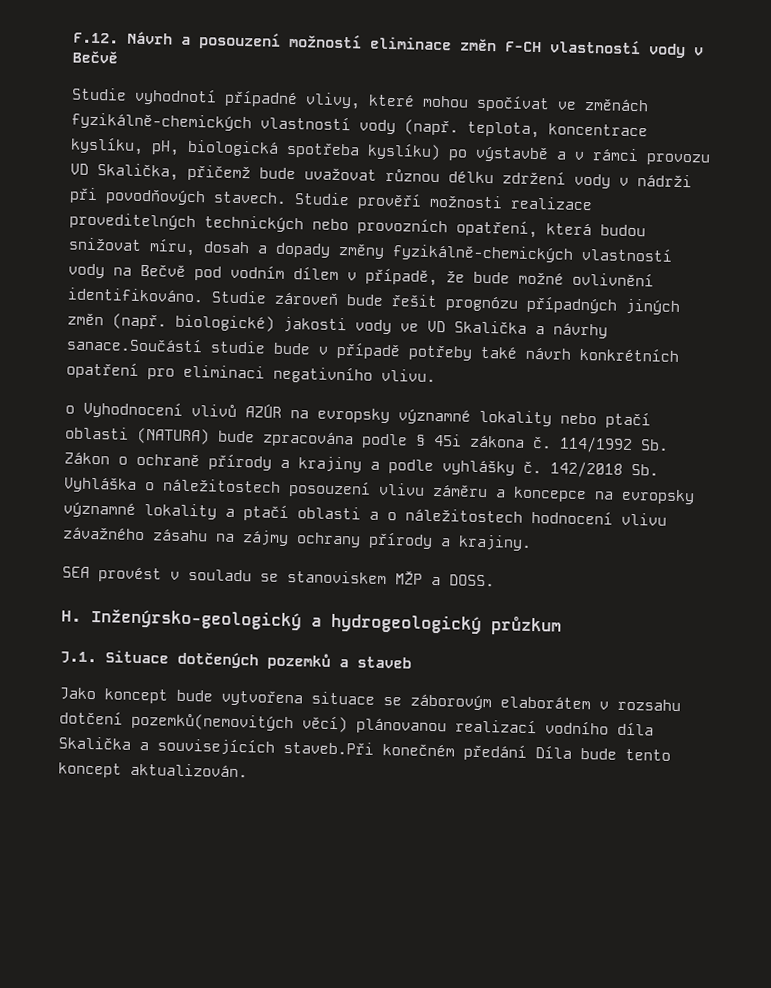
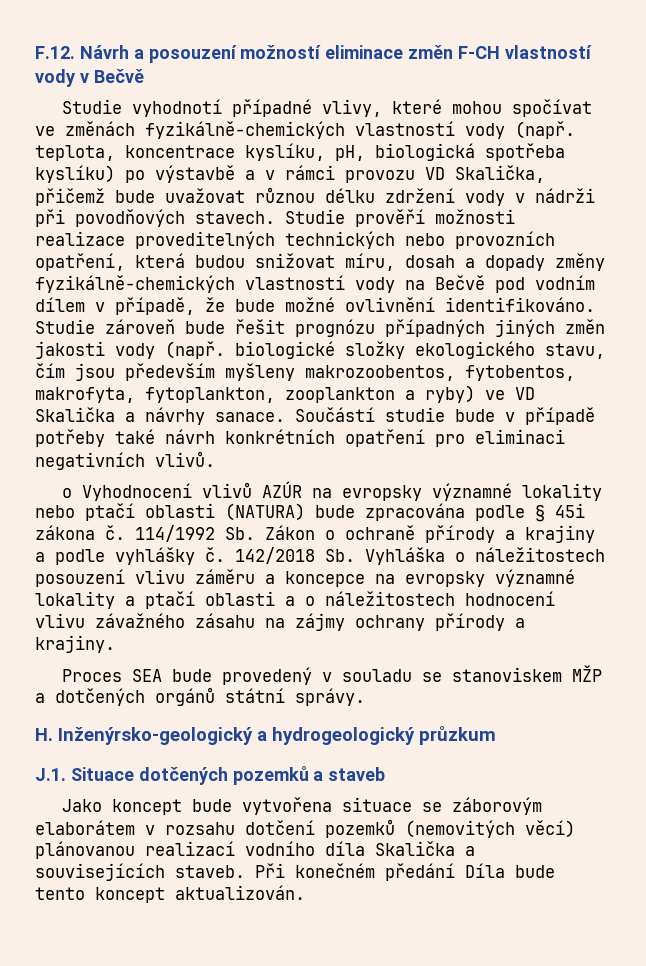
[112,313,392,335] (např. biologické) jakosti vody -> [35,341,605,359] [35,363,575,381] [35,385,475,403] jakosti vody (např. biologické složky ekologického stavu, čím jsou především myšleny makrozoobentos, fytobentos, makrofyta, fytoplankton, zooplankton a ryby)
[66,336,203,353] sanace.Součástí -> [215,407,375,422] sanace. Součástí
[273,365,436,384] negativního vlivu. -> [35,451,215,470] negativních vlivů.
[62,566,162,583] SEA provést -> [61,667,312,685] Proces SEA bude provedený
[449,574,495,587] DOSS. -> [55,687,365,706] dotčených orgánů státní správy.
[131,712,294,732] pozemků(nemovitých -> [325,819,515,838] pozemků (nemovitých
[283,740,374,755] staveb.Při -> [175,863,285,878] staveb. Při

